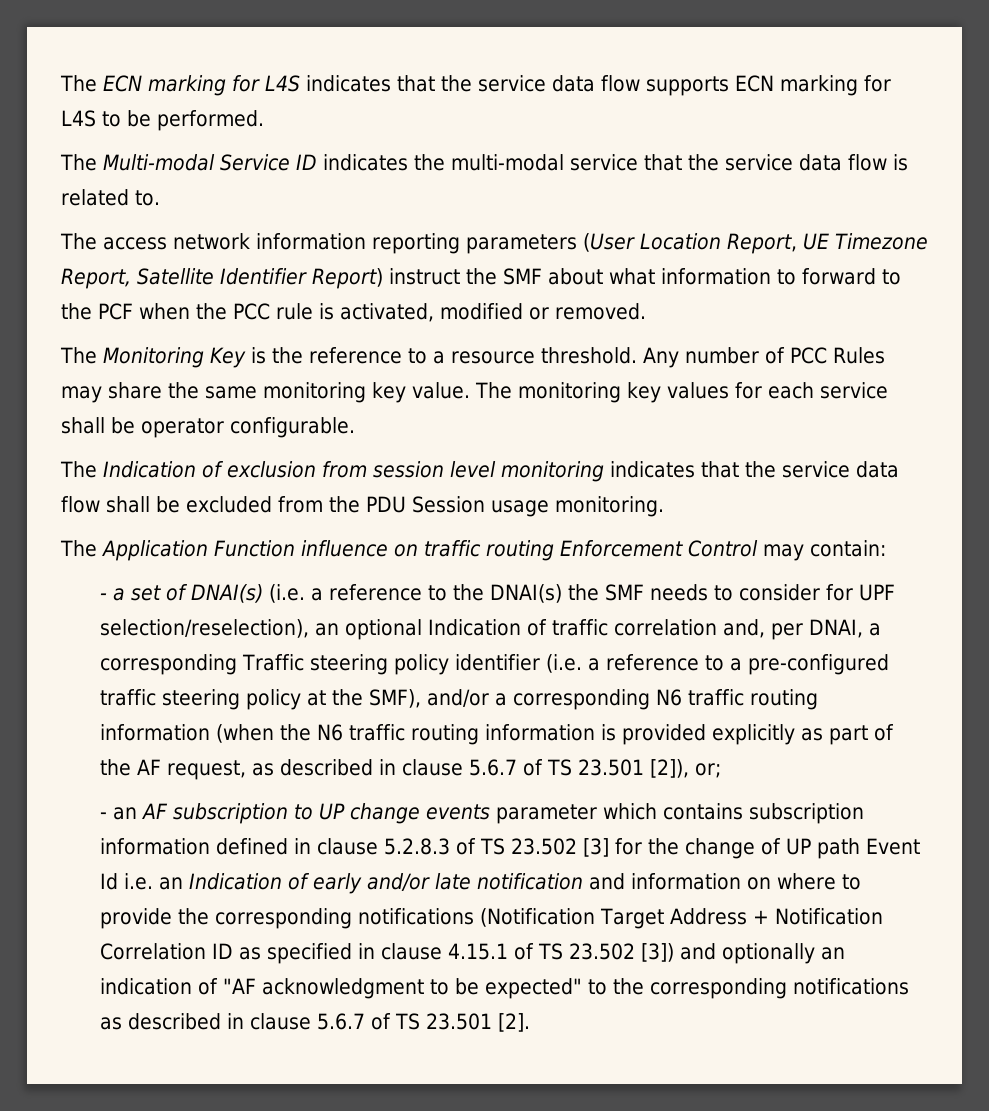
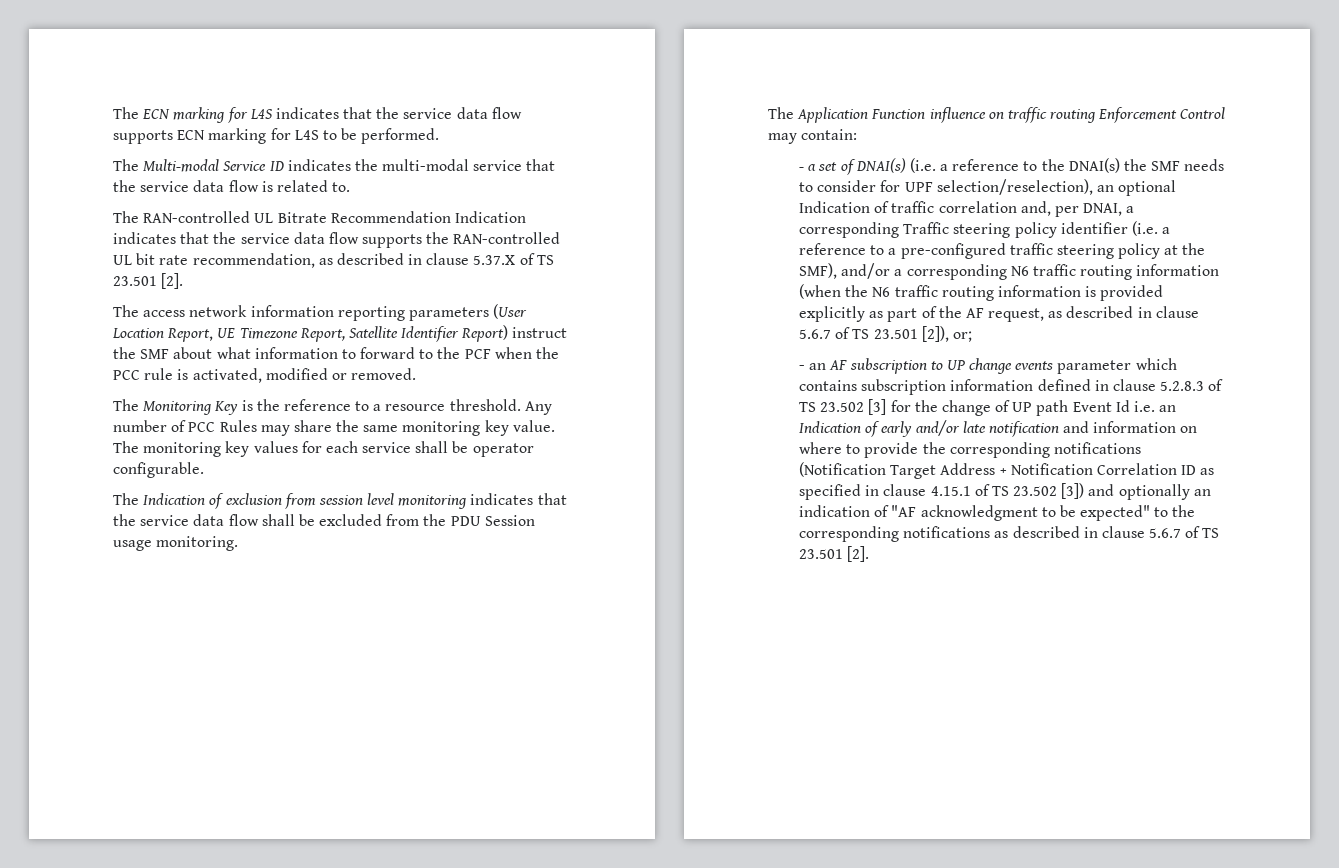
(160, 198) none -> [113,211,526,223] [113,232,561,248] [113,253,554,268] [113,273,184,289] // The RAN-controlled UL Bitrate Recommendation Indication indicates that the service data flow supports the RAN-controlled UL bit rate recommendation, as described in clause 5.37.X of TS 23.501 [2].

